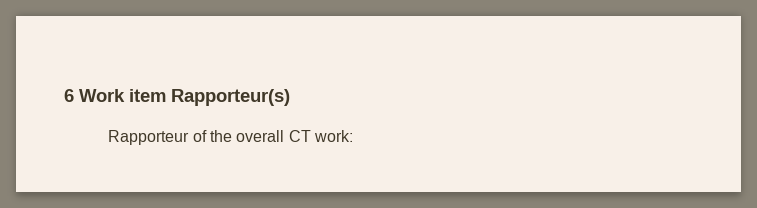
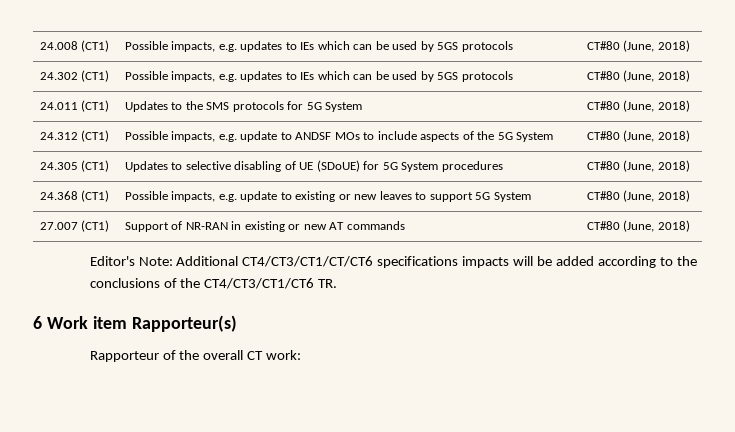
(64, 95) none -> [39,40,110,52] [124,41,513,52] [586,40,690,52] [39,70,110,82] [124,71,513,82] [586,70,690,82] [39,100,110,112] [124,101,363,112] [586,100,690,112] [39,130,110,142] [124,131,554,142] [586,130,690,142] [39,160,110,172] [124,160,503,172] [586,160,690,172] [39,190,110,202] [124,191,531,202] [586,190,690,202] [39,220,110,232] [124,221,405,232] [586,220,690,232] [89,256,697,268] [89,278,338,289] 24.008 (CT1) | Possible impacts, e.g. updates to IEs which can be used by 5GS protocols | CT#80 (June, 2018) // 24.302 (CT1) | Possible impacts, e.g. updates to IEs which can be used by 5GS protocols | CT#80 (June, 2018) // 24.011 (CT1) | Updates to the SMS protocols for 5G System | CT#80 (June, 2018) // 24.312 (CT1) | Possible impacts, e.g. update to ANDSF MOs to include aspects of the 5G System | CT#80 (June, 2018) // 24.305 (CT1) | Updates to selective disabling of UE (SDoUE) for 5G System procedures | CT#80 (June, 2018) // 24.368 (CT1) | Possible impacts, e.g. update to existing or new leaves to support 5G System | CT#80 (June, 2018) // 27.007 (CT1) | Support of NR-RAN in existing or new AT commands | CT#80 (June, 2018) // Editor's Note: Additional CT4/CT3/CT1/CT/CT6 specifications impacts will be added according to the conclusions of the CT4/CT3/CT1/CT6 TR. //

